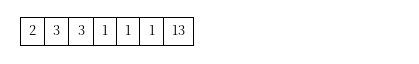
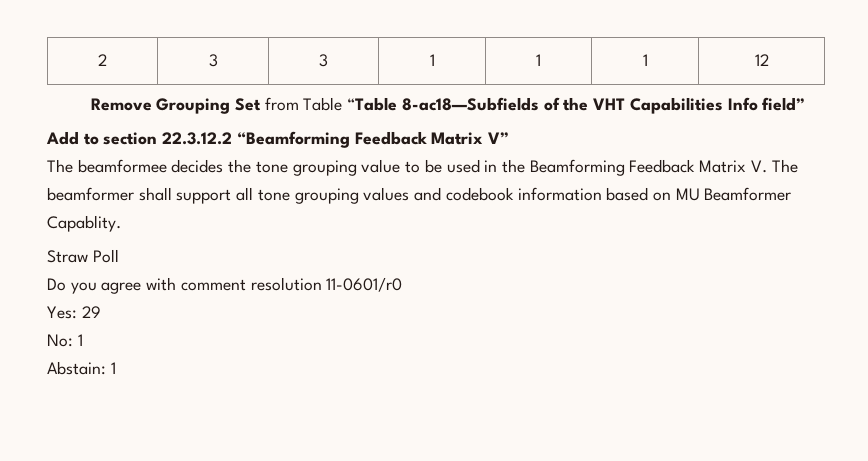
[172,25,185,35] 13 -> [754,54,769,66] [90,97,806,114] [46,131,510,148] [47,159,798,176] [47,187,792,204] [47,215,121,232] [47,249,119,263] [47,277,403,294] [47,306,101,319] [47,334,83,347] [47,361,116,375] 12 // Remove Grouping Set from Table “Table 8-ac18—Subfields of the VHT Capabilities Info field” // Add to section 22.3.12.2 “Beamforming Feedback Matrix V” // The beamformee decides the tone grouping value to be used in the Beamforming Feedback Matrix V. The beamformer shall support all tone grouping values and codebook information based on MU Beamformer Capablity. // Straw Poll // Do you agree with comment resolution 11-0601/r0 // Yes: 29 // No: 1 // Abstain: 1

